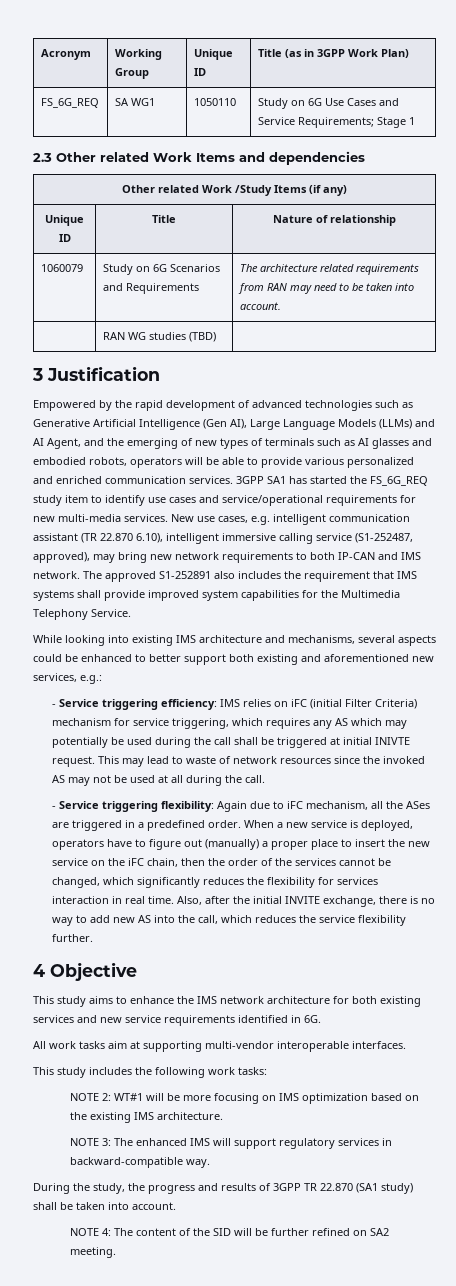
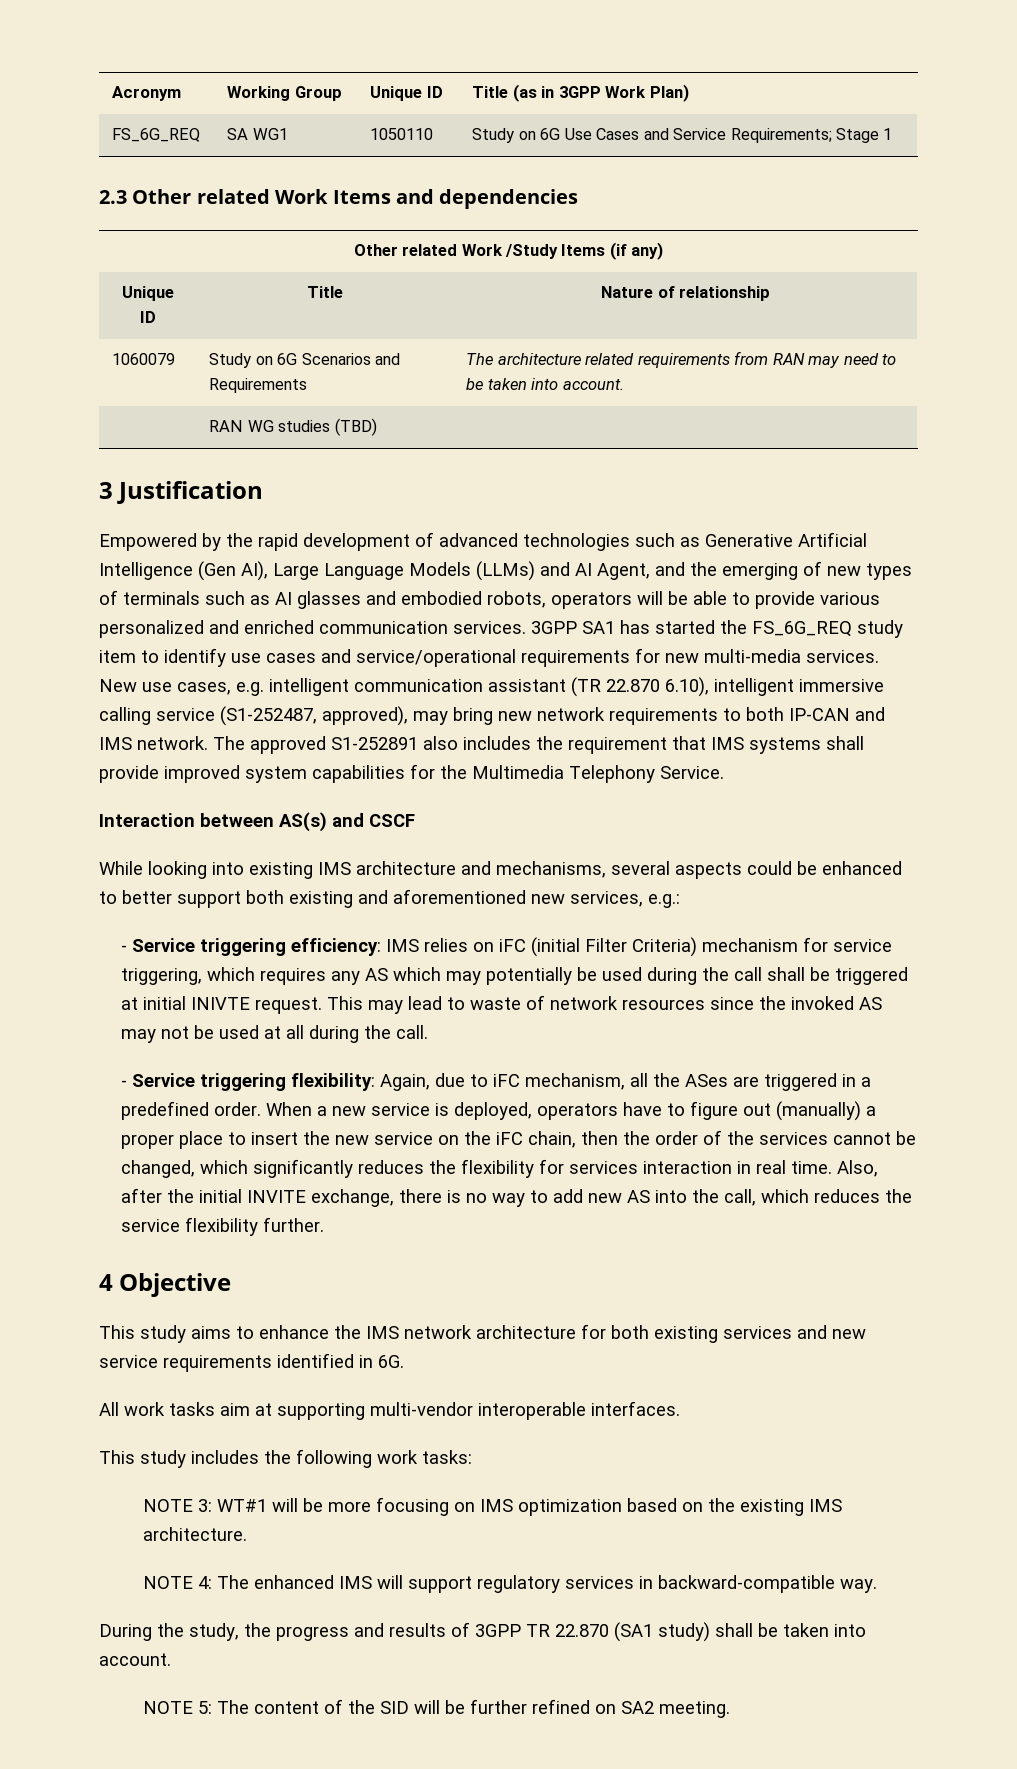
(131, 613) none -> [99,812,415,832] // Interaction between AS(s) and CSCF
[216,801,247,812] Again -> [379,1074,430,1091] Again,
[102,1093,112,1101] 2: -> [197,1499,212,1512] 3:
[102,1138,112,1146] 3: -> [197,1576,212,1589] 4:
[102,1228,112,1236] 4: -> [197,1701,212,1714] 5:

